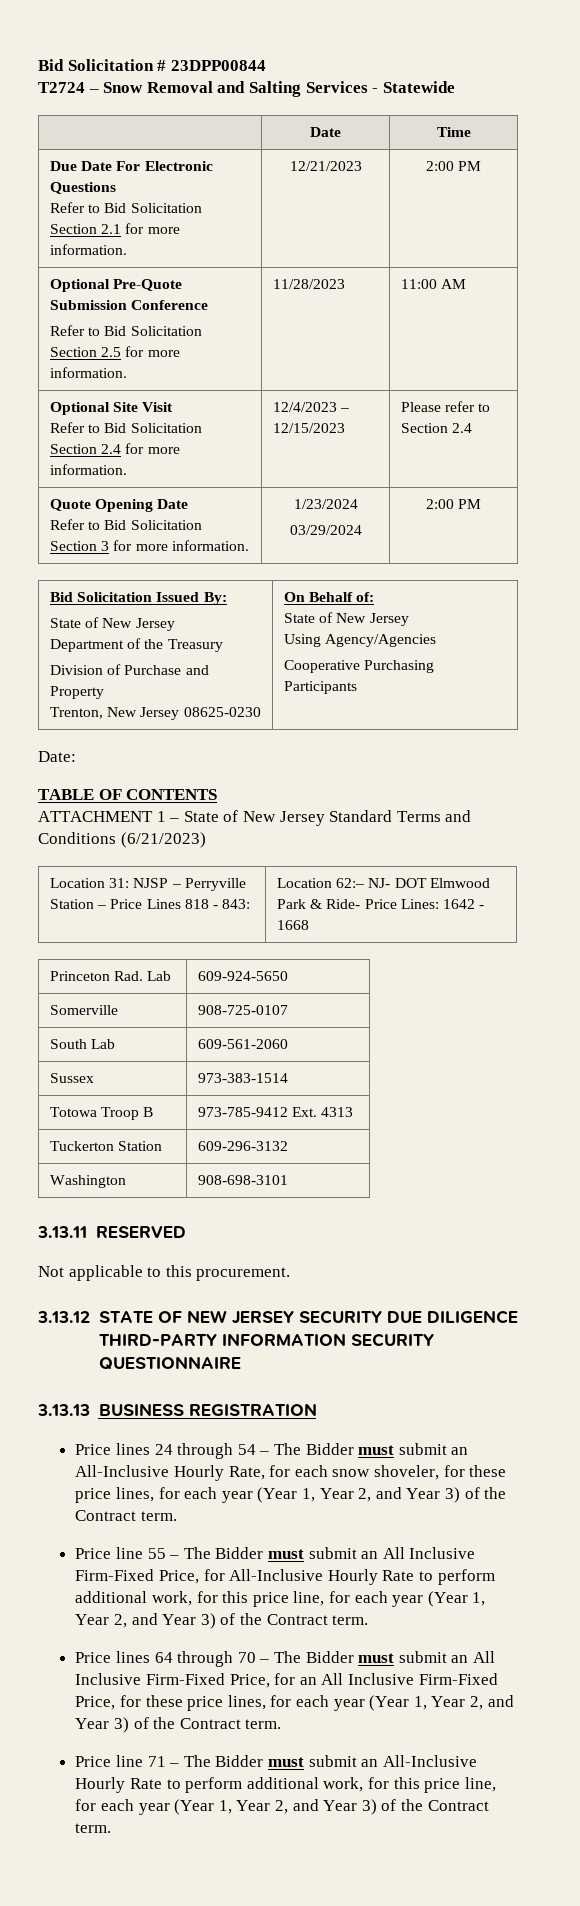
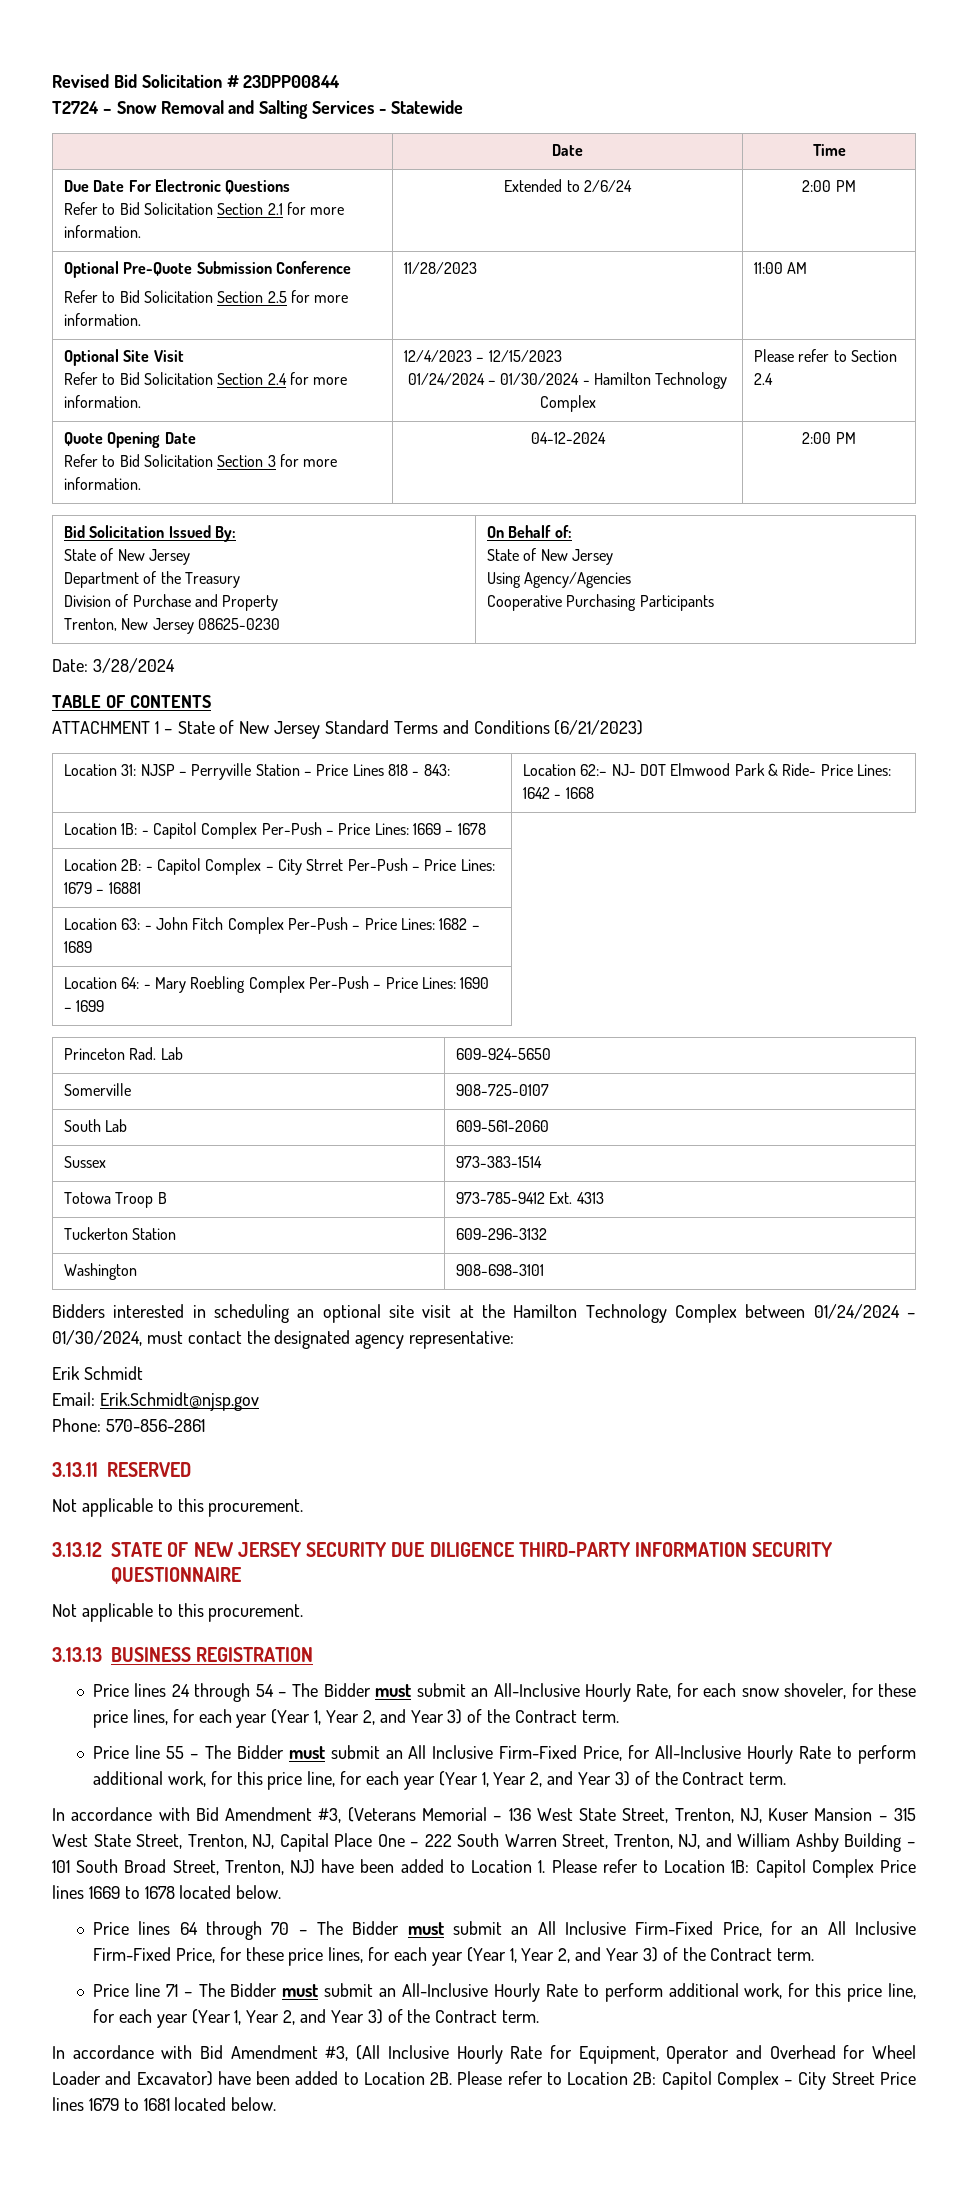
(38, 65) none -> [52,74,109,88] Revised
[289,161,362,171] 12/21/2023 -> [504,179,632,192] Extended to 2/6/24
(345, 428) none -> [407,372,728,389] [539,395,596,412] // 01/24/2024 – 01/30/2024 - Hamilton Technology Complex
[293,499,358,509] [289,525,362,535] 1/23/2024 // 03/29/2024 -> [530,432,606,444] 04-12-2024
(76, 756) none -> [92,658,175,673] 3/28/2024
(309, 925) none -> [64,822,486,839] [64,858,495,875] [64,882,141,894] [64,917,480,934] [64,941,93,953] [64,976,490,993] [64,1000,105,1012] // Location 1B: - Capitol Complex Per-Push – Price Lines: 1669 – 1678 // Location 2B: - Capitol Complex – City Strret Per-Push – Price Lines: 1679 – 16881 // Location 63: - John Fitch Complex Per-Push – Price Lines: 1682 – 1689 // Location 64: - Mary Roebling Complex Per-Push – Price Lines: 1690 – 1699
(288, 1180) none -> [52,1304,917,1323] [52,1330,515,1349] [52,1366,143,1380] [52,1392,259,1411] [52,1418,205,1432] // Bidders interested in scheduling an optional site visit at the Hamilton Technology Complex between 01/24/2024 – 01/30/2024, must contact the designated agency representative: // Erik Schmidt // Email: Erik.Schmidt@njsp.gov // Phone: 570-856-2861
(241, 1363) none -> [52,1603,304,1622] // Not applicable to this procurement.
(369, 1620) none -> [52,1807,917,1823] [52,1833,916,1852] [52,1859,917,1878] [52,1885,282,1899] // In accordance with Bid Amendment #3, (Veterans Memorial – 136 West State Street, Trenton, NJ, Kuser Mansion – 315 West State Street, Trenton, NJ, Capital Place One – 222 South Warren Street, Trenton, NJ, and William Ashby Building – 101 South Broad Street, Trenton, NJ) have been added to Location 1. Please refer to Location 1B: Capitol Complex Price lines 1669 to 1678 located below.
(112, 1828) none -> [52,2045,916,2064] [52,2071,917,2090] [52,2097,277,2111] // In accordance with Bid Amendment #3, (All Inclusive Hourly Rate for Equipment, Operator and Overhead for Wheel Loader and Excavator) have been added to Location 2B. Please refer to Location 2B: Capitol Complex – City Street Price lines 1679 to 1681 located below.

